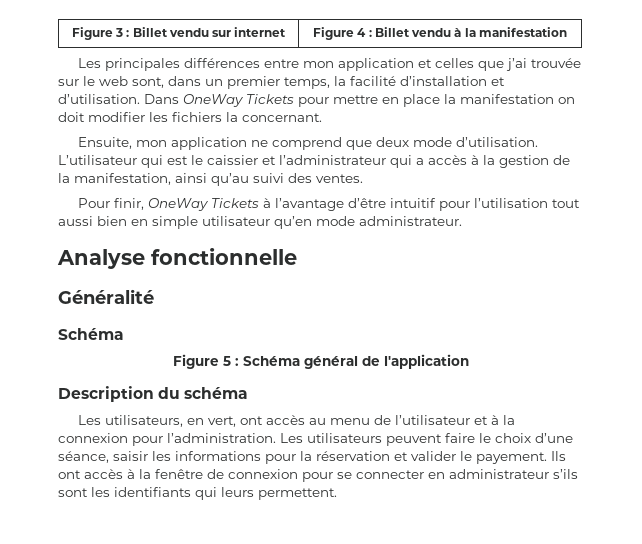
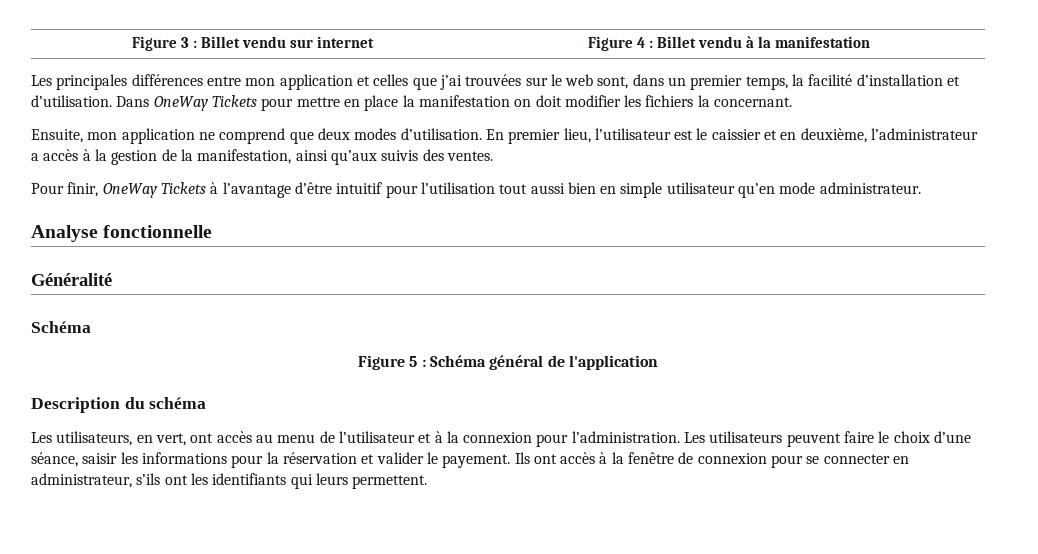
[531,58,582,68] trouvée -> [465,74,522,86] trouvées
[413,137,539,147] [58,155,163,168] mode d’utilisation. L’utilisateur qui -> [354,128,671,144] modes d’utilisation. En premier lieu, l’utilisateur
[279,155,412,168] l’administrateur qui -> [780,128,979,143] en deuxième, l’administrateur
[211,173,284,186] qu’au suivi -> [330,150,419,165] qu’aux suivis
[449,469,578,479] [58,488,88,497] administrateur s’ils sont -> [31,473,188,488] administrateur, s’ils ont

